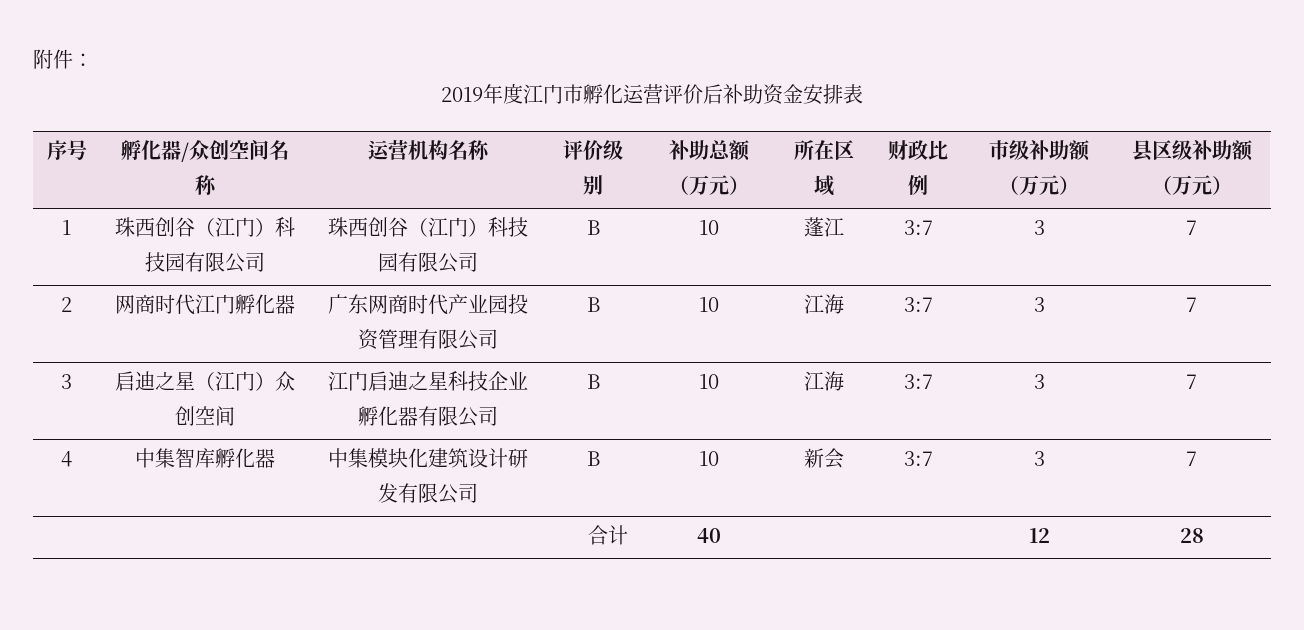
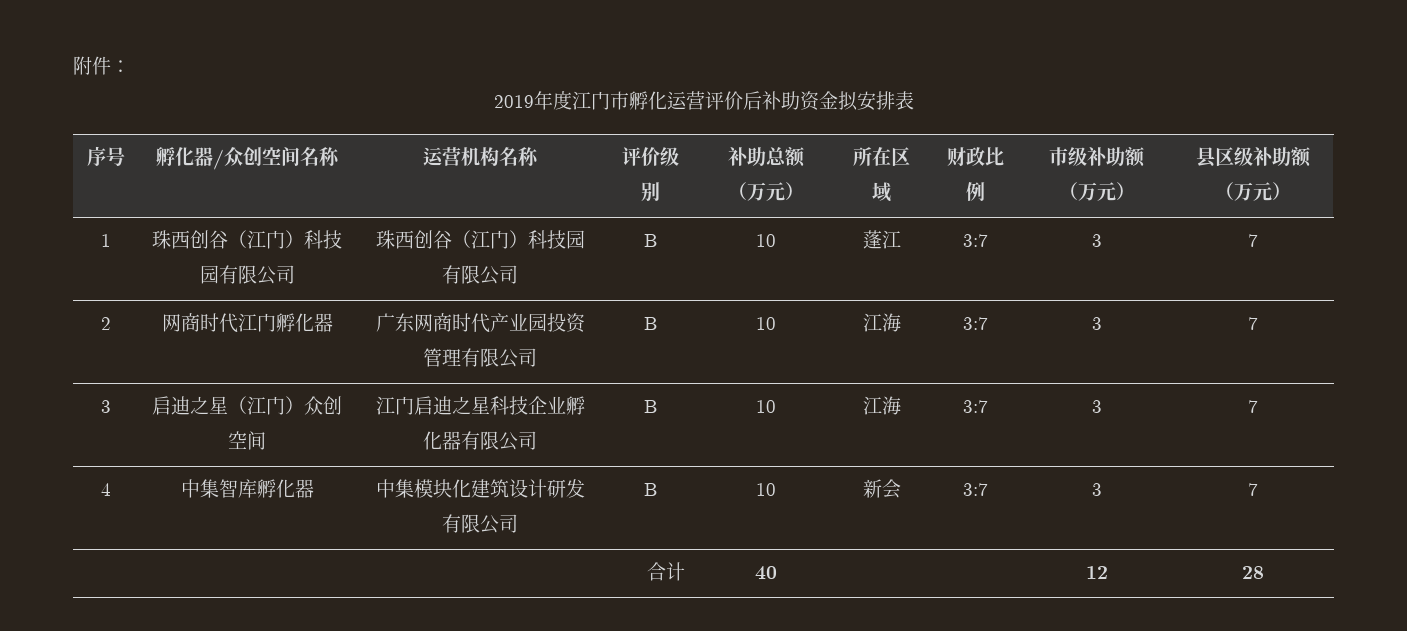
(803, 93) none -> [837,91,858,111] 拟

